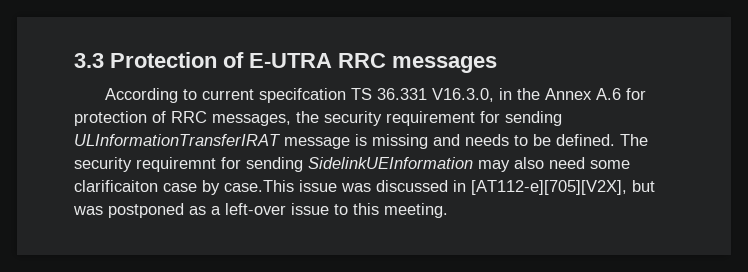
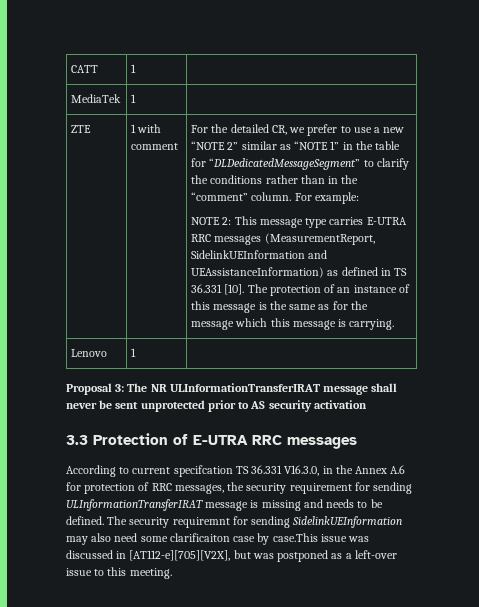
(74, 60) none -> [71,65,99,73] [131,64,137,73] [71,94,122,103] [131,94,137,103] [71,125,92,133] [131,124,162,133] [131,143,179,150] [191,124,405,136] [191,141,401,150] [191,158,409,170] [191,175,359,184] [191,192,359,204] [191,216,407,228] [191,233,375,245] [191,250,328,259] [191,267,408,278] [191,284,410,296] [191,301,368,313] [191,318,395,330] [71,349,108,357] [131,348,137,357] [66,383,398,395] [66,400,367,412] CATT | 1 | // MediaTek | 1 | // ZTE | 1 with comment | For the detailed CR, we prefer to use a new “NOTE 2” similar as “NOTE 1” in the table for “DLDedicatedMessageSegment” to clarify the conditions rather than in the “comment” column. For example: // NOTE 2: This message type carries E-UTRA RRC messages (MeasurementReport, SidelinkUEInformation and UEAssistanceInformation) as defined in TS 36.331 [10]. The protection of an instance of this message is the same as for the message which this message is carrying. // Lenovo | 1 | // Proposal 3: The NR ULInformationTransferIRAT message shall never be sent unprotected prior to AS security activation //

